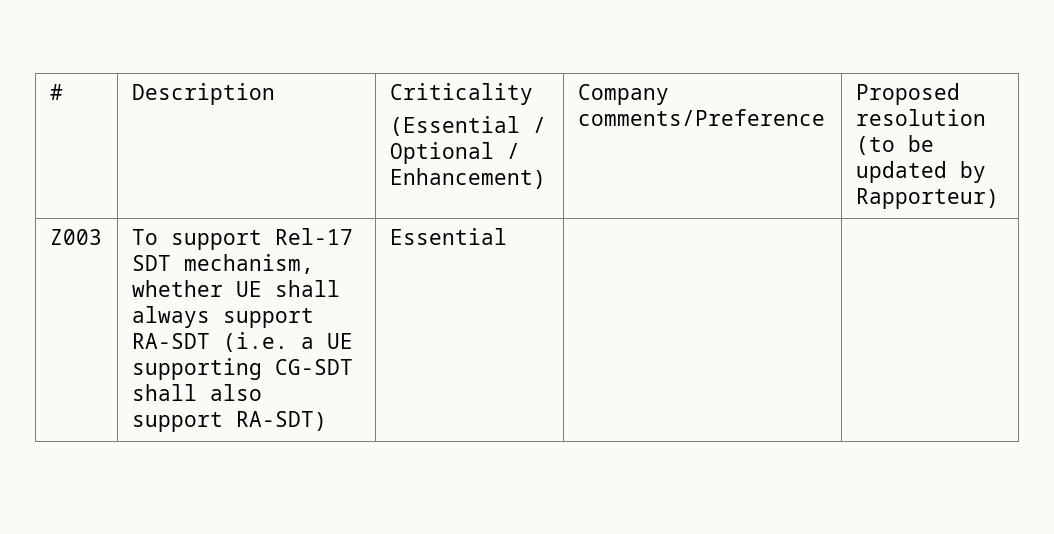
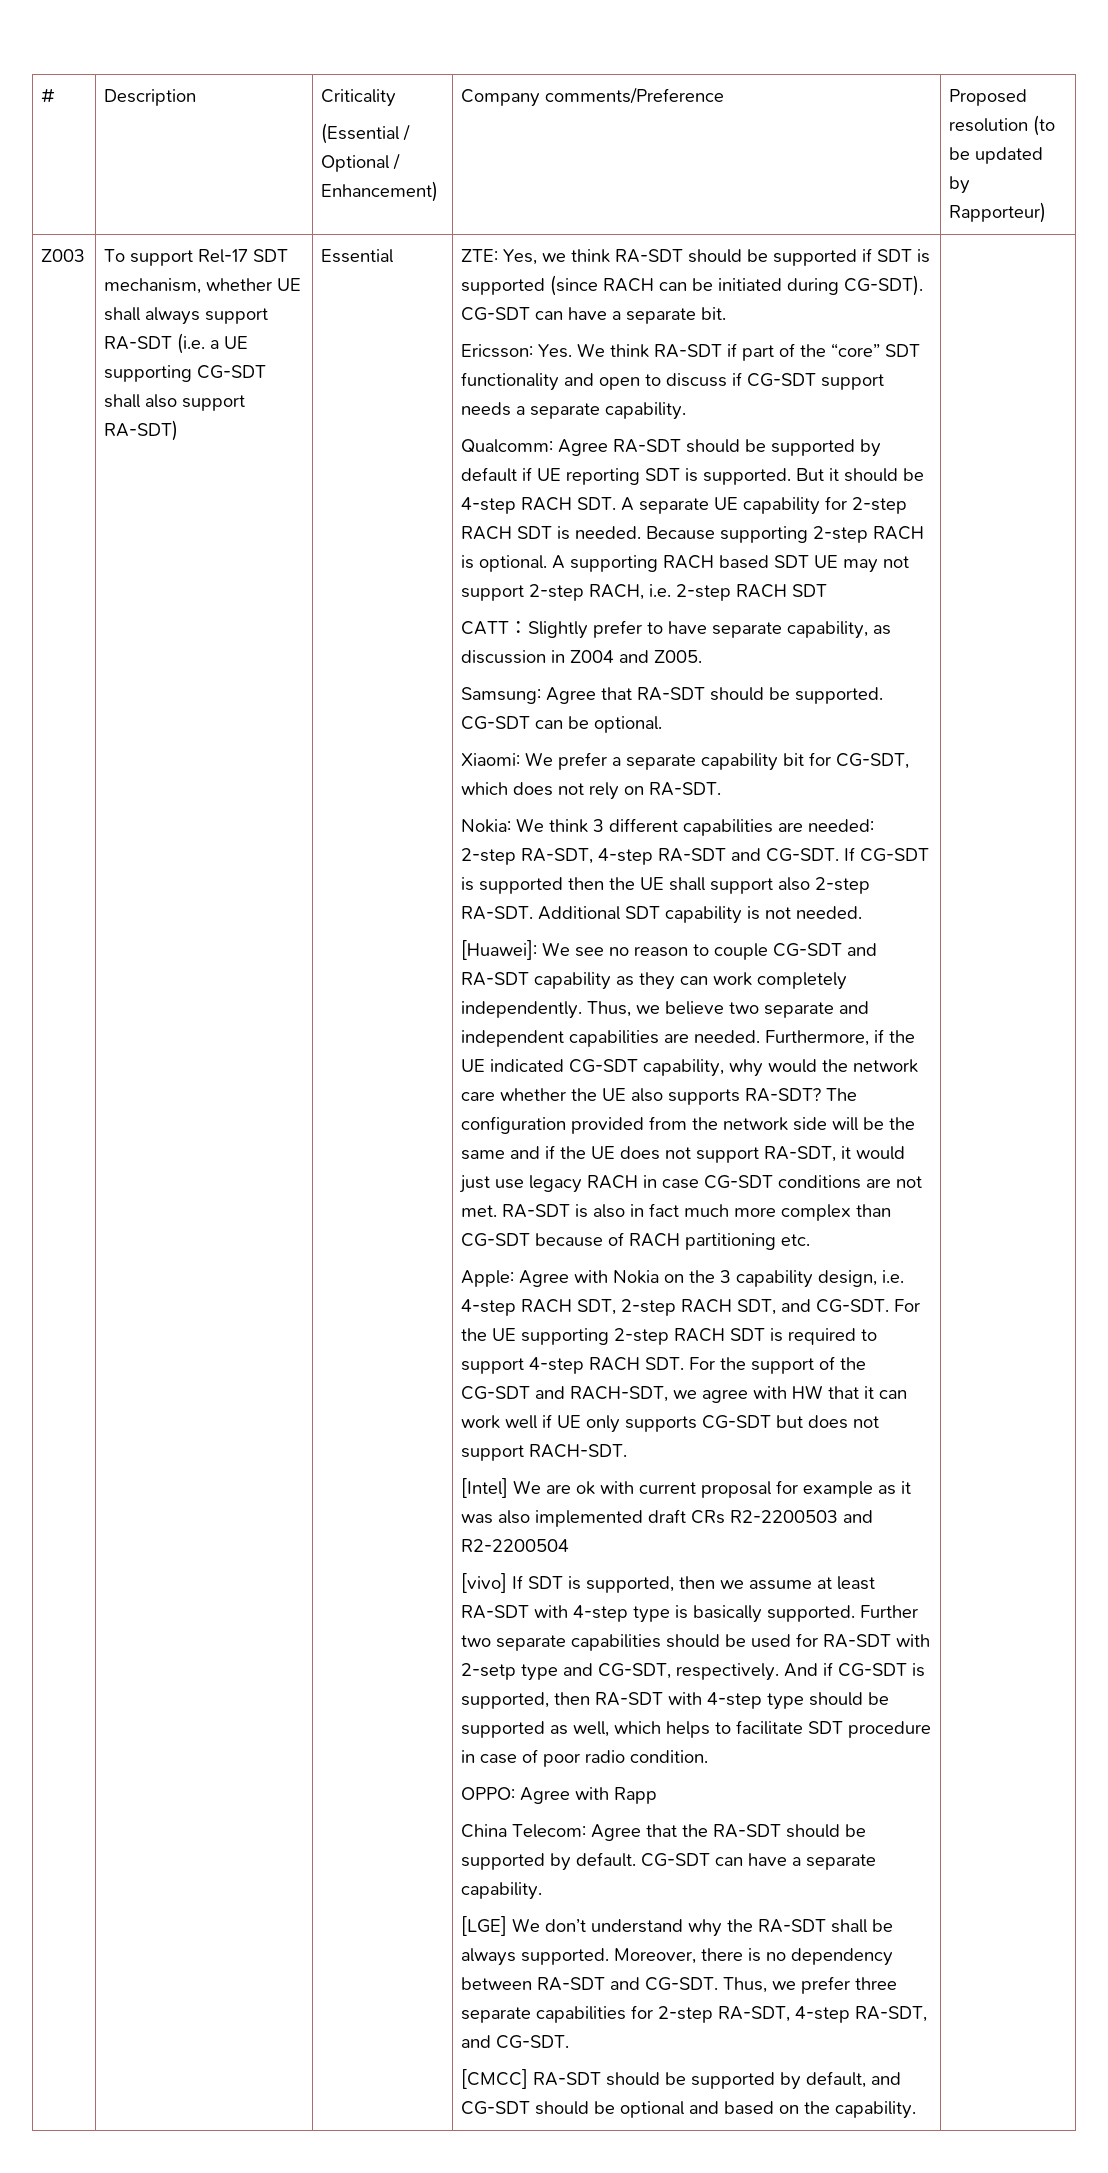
(507, 236) none -> [461,248,931,266] [461,275,924,296] [461,307,727,324] [461,343,921,361] [461,372,885,391] [461,402,687,420] [461,439,882,457] [461,467,925,485] [461,496,908,515] [461,526,925,543] [461,555,910,573] [461,584,828,601] [461,620,892,639] [461,650,703,664] [461,687,884,704] [461,716,663,733] [461,752,910,771] [461,782,722,800] [461,818,875,836] [461,847,930,865] [461,877,871,894] [461,906,863,924] [461,940,878,960] [461,972,848,990] [461,1001,870,1019] [461,1029,916,1047] [461,1059,919,1077] [461,1088,858,1105] [461,1116,916,1134] [461,1145,906,1163] [459,1175,923,1193] [461,1203,892,1221] [461,1232,811,1250] [461,1270,905,1288] [461,1299,921,1316] [461,1328,878,1345] [461,1356,867,1374] [461,1385,908,1403] [461,1414,880,1433] [461,1444,628,1461] [461,1478,912,1498] [461,1509,874,1527] [461,1539,570,1552] [461,1573,876,1593] [461,1605,919,1623] [461,1633,931,1651] [461,1662,926,1681] [461,1692,890,1710] [461,1720,932,1738] [461,1749,709,1767] [461,1787,658,1804] [461,1824,867,1841] [461,1852,877,1871] [461,1882,543,1900] [461,1916,894,1937] [461,1948,894,1966] [461,1976,898,1994] [461,2005,928,2023] [461,2035,570,2049] [461,2069,902,2090] [461,2101,917,2119] ZTE: Yes, we think RA-SDT should be supported if SDT is supported (since RACH can be initiated during CG-SDT). CG-SDT can have a separate bit. // Ericsson: Yes. We think RA-SDT if part of the “core” SDT functionality and open to discuss if CG-SDT support needs a separate capability. // Qualcomm: Agree RA-SDT should be supported by default if UE reporting SDT is supported. But it should be 4-step RACH SDT. A separate UE capability for 2-step RACH SDT is needed. Because supporting 2-step RACH is optional. A supporting RACH based SDT UE may not support 2-step RACH, i.e. 2-step RACH SDT // CATT：Slightly prefer to have separate capability, as discussion in Z004 and Z005. // Samsung: Agree that RA-SDT should be supported. CG-SDT can be optional. // Xiaomi: We prefer a separate capability bit for CG-SDT, which does not rely on RA-SDT. // Nokia: We think 3 different capabilities are needed: 2-step RA-SDT, 4-step RA-SDT and CG-SDT. If CG-SDT is supported then the UE shall support also 2-step RA-SDT. Additional SDT capability is not needed. // [Huawei]: We see no reason to couple CG-SDT and RA-SDT capability as they can work completely independently. Thus, we believe two separate and independent capabilities are needed. Furthermore, if the UE indicated CG-SDT capability, why would the network care whether the UE also supports RA-SDT? The configuration provided from the network side will be the same and if the UE does not support RA-SDT, it would just use legacy RACH in case CG-SDT conditions are not met. RA-SDT is also in fact much more complex than CG-SDT because of RACH partitioning etc. // Apple: Agree with Nokia on the 3 capability design, i.e. 4-step RACH SDT, 2-step RACH SDT, and CG-SDT. For the UE supporting 2-step RACH SDT is required to support 4-step RACH SDT. For the support of the CG-SDT and RACH-SDT, we agree with HW that it can work well if UE only supports CG-SDT but does not support RACH-SDT. // [Intel] We are ok with current proposal for example as it was also implemented draft CRs R2-2200503 and R2-2200504 // [vivo] If SDT is supported, then we assume at least RA-SDT with 4-step type is basically supported. Further two separate capabilities should be used for RA-SDT with 2-setp type and CG-SDT, respectively. And if CG-SDT is supported, then RA-SDT with 4-step type should be supported as well, which helps to facilitate SDT procedure in case of poor radio condition. // OPPO: Agree with Rapp // China Telecom: Agree that the RA-SDT should be supported by default. CG-SDT can have a separate capability. // [LGE] We don’t understand why the RA-SDT shall be always supported. Moreover, there is no dependency between RA-SDT and CG-SDT. Thus, we prefer three separate capabilities for 2-step RA-SDT, 4-step RA-SDT, and CG-SDT. // [CMCC] RA-SDT should be supported by default, and CG-SDT should be optional and based on the capability.

